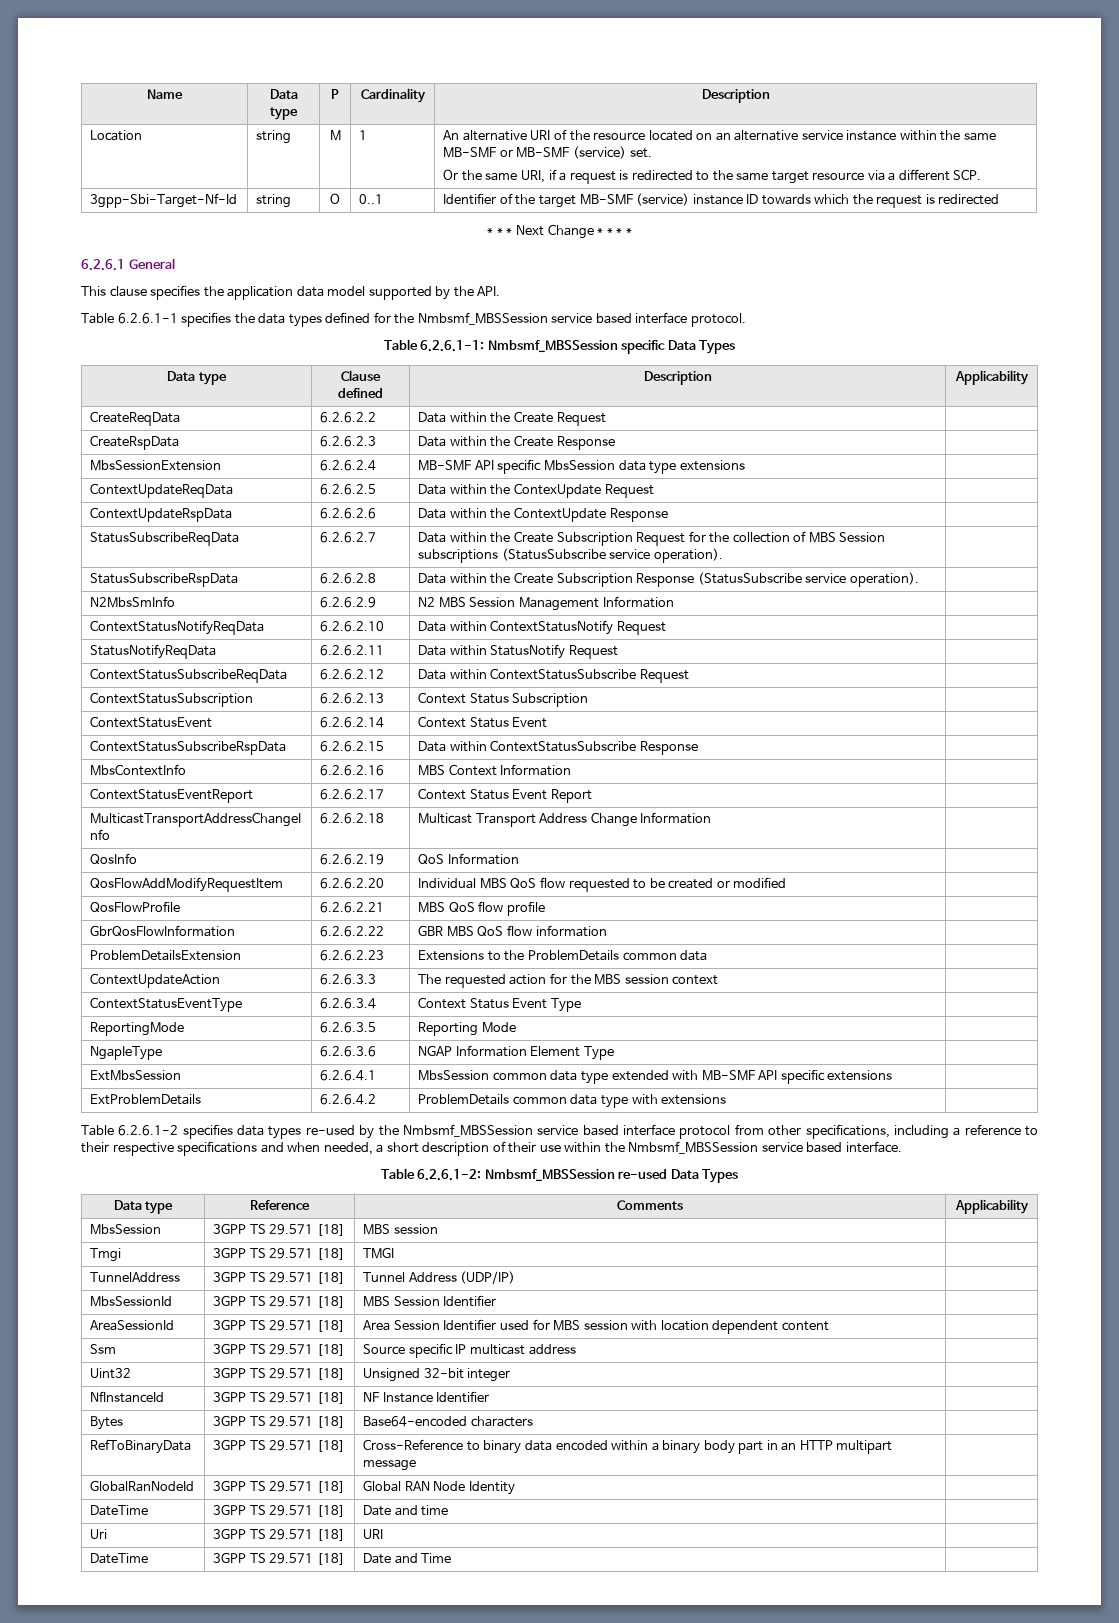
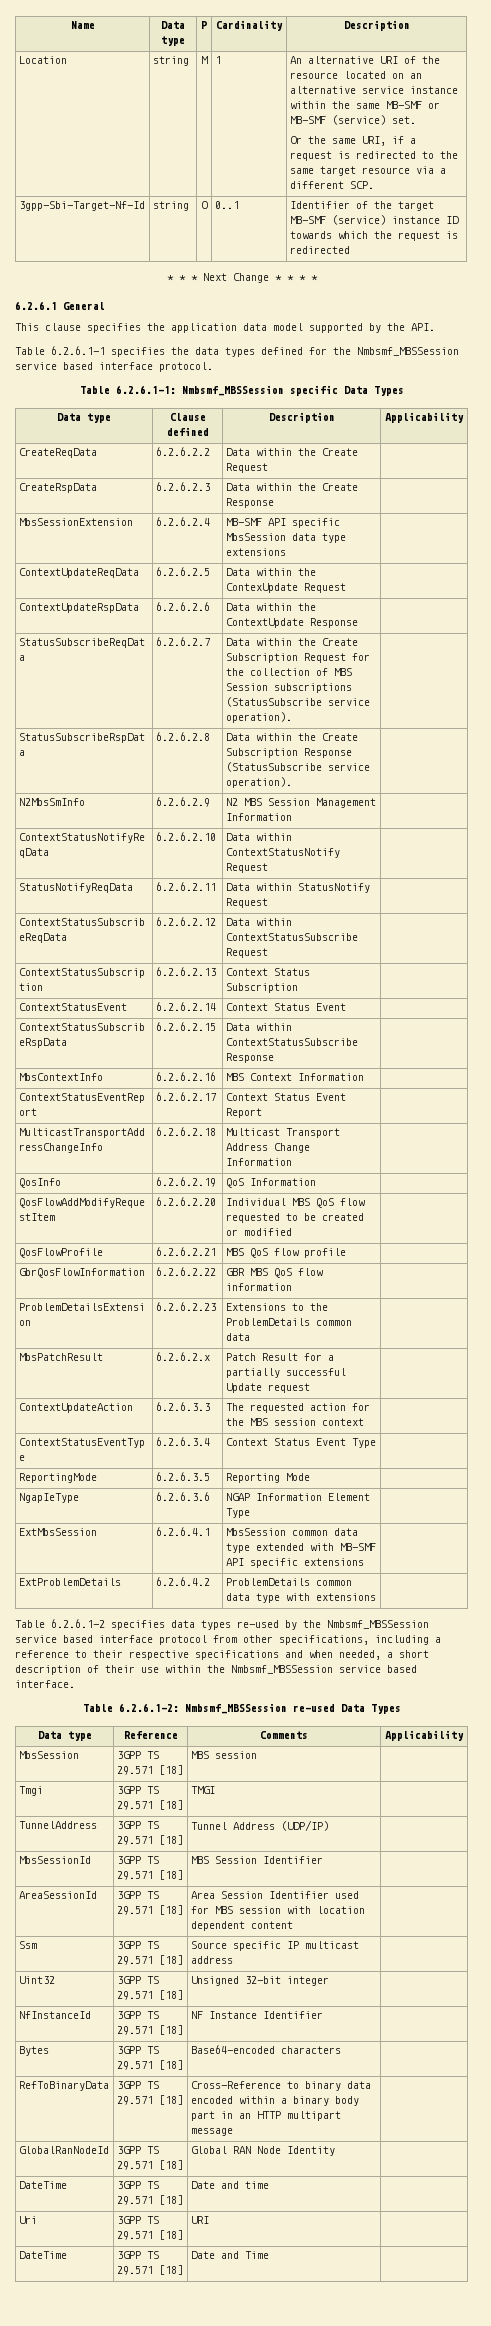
(708, 955) none -> [18,1353,103,1361] [155,1352,210,1361] [225,1353,334,1361] [225,1368,346,1378] [225,1383,310,1393] // MbsPatchResult | 6.2.6.2.x | Patch Result for a partially successful Update request |

